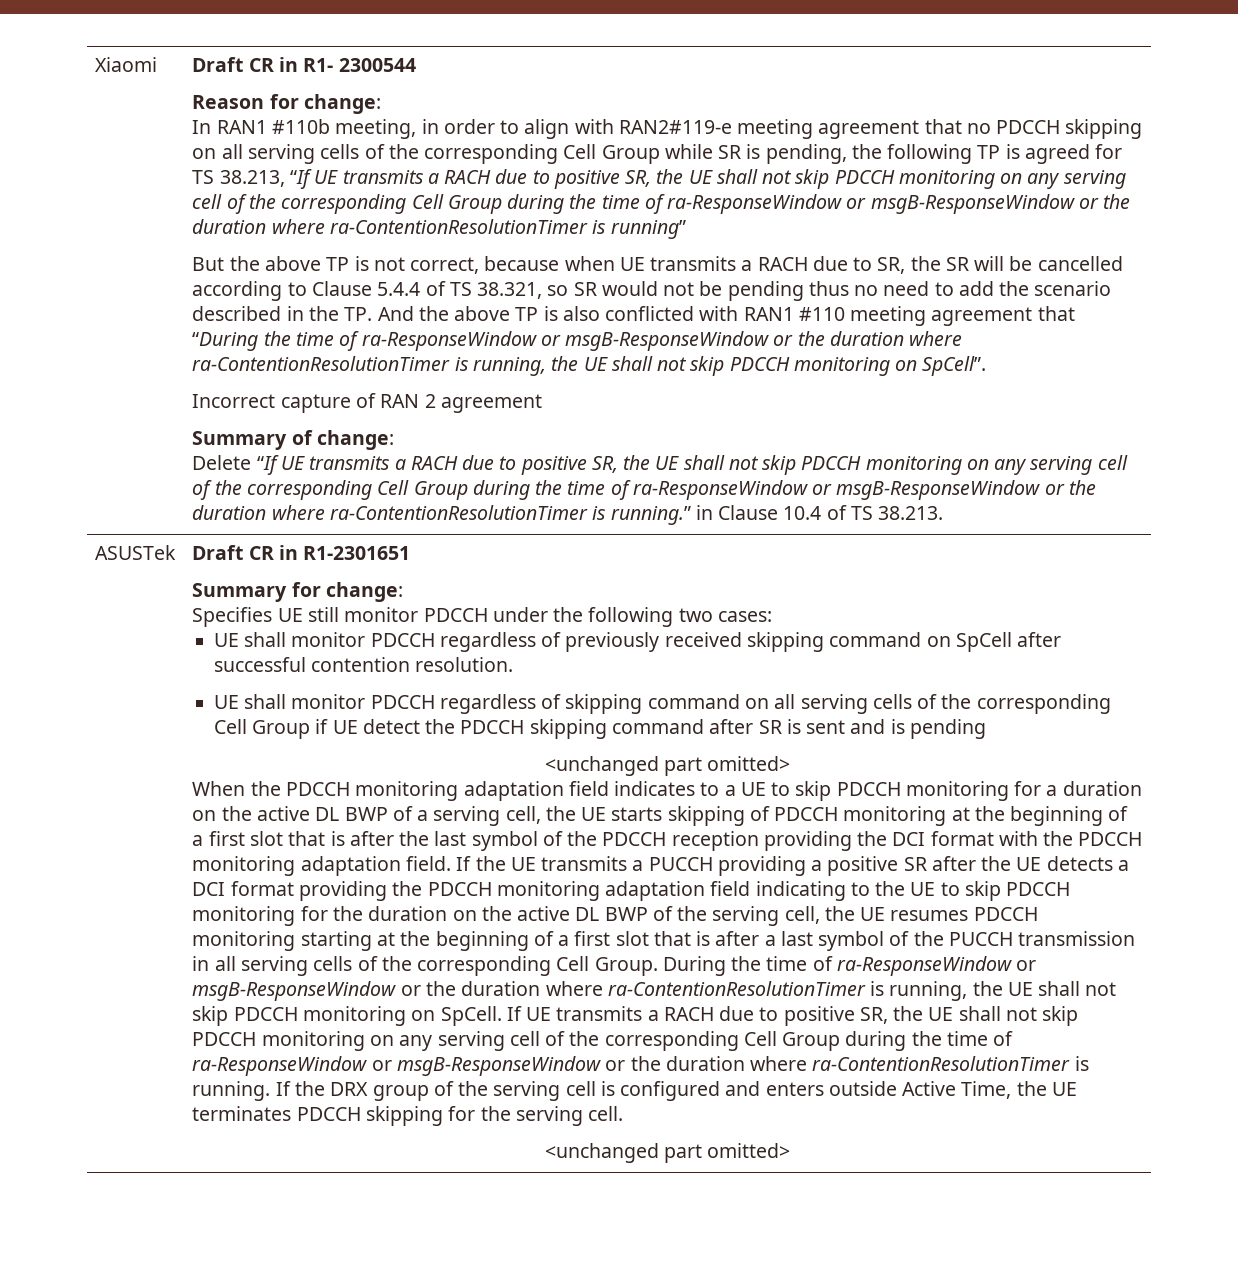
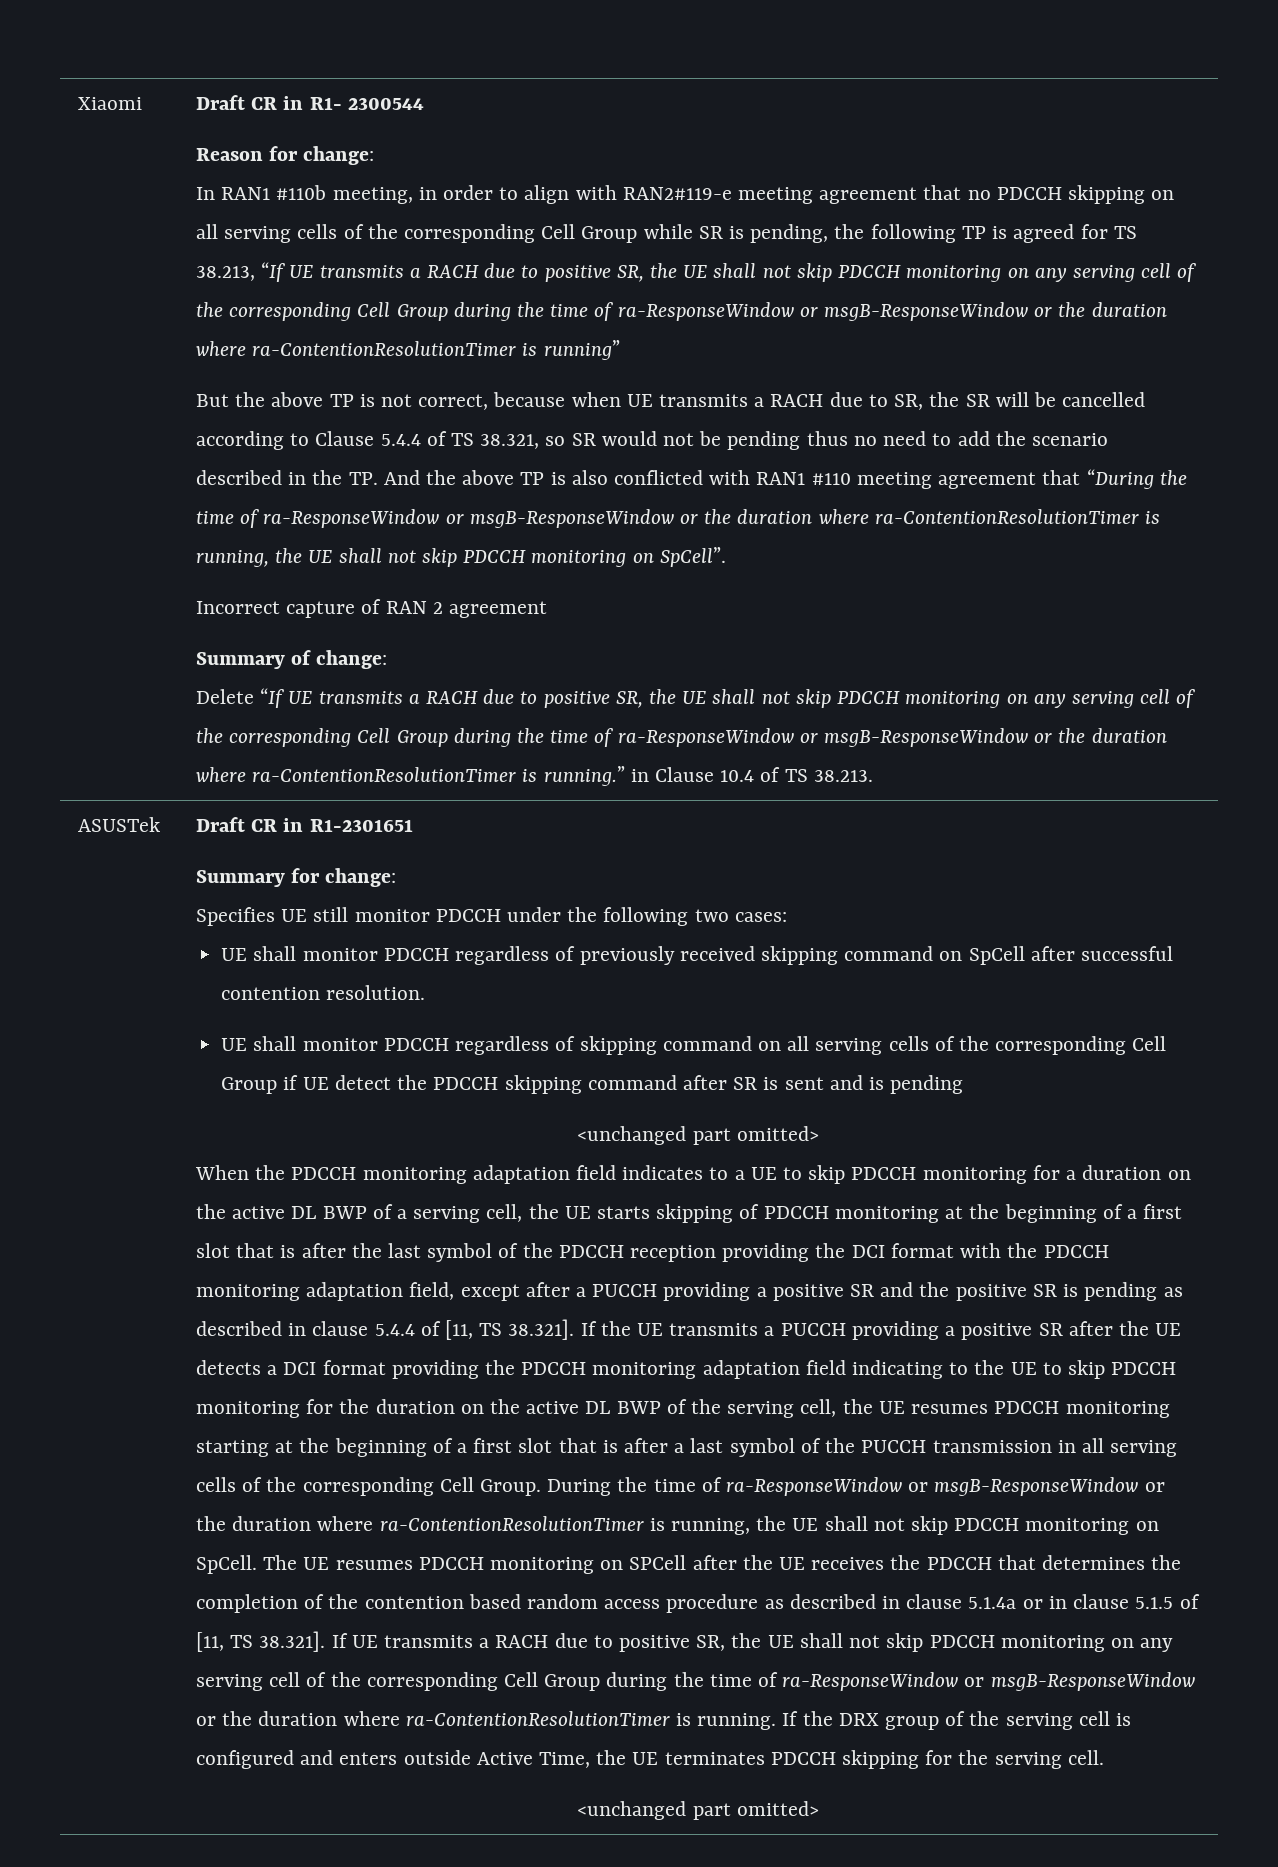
[405,856,451,871] field. -> [409,1282,1183,1301] [195,1319,575,1340] field, except after a PUCCH providing a positive SR and the positive SR is pending as described in clause 5.4.4 of [11, TS 38.321].
(502, 1016) none -> [263,1555,1182,1574] [195,1594,1200,1613] [195,1631,326,1652] The UE resumes PDCCH monitoring on SPCell after the UE receives the PDCCH that determines the completion of the contention based random access procedure as described in clause 5.1.4a or in clause 5.1.5 of [11, TS 38.321].

